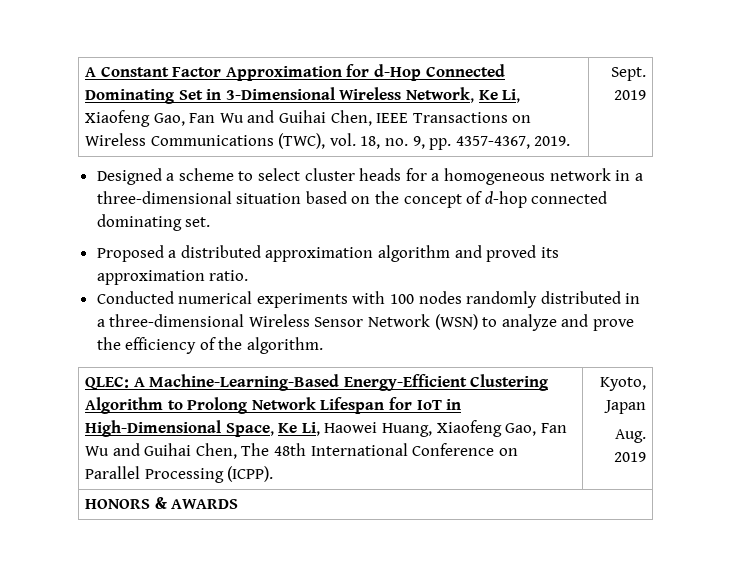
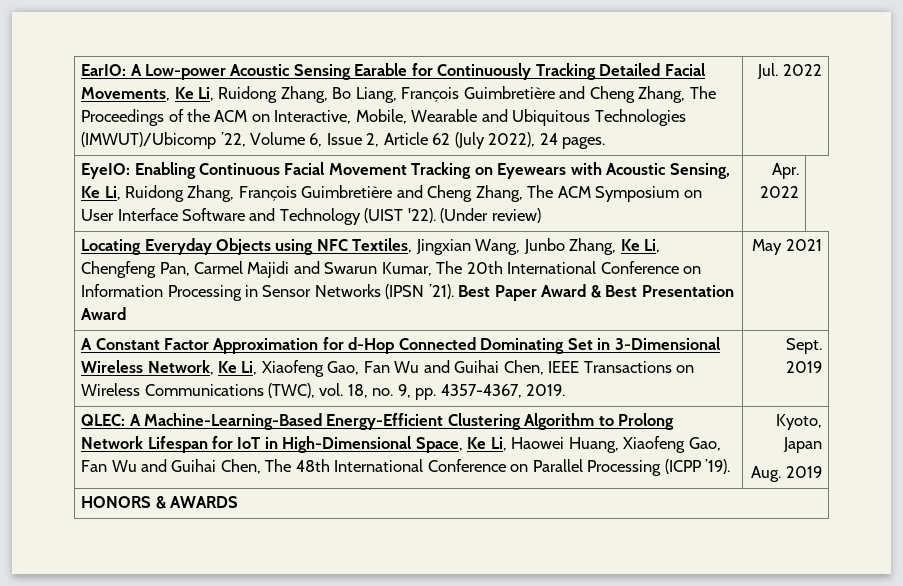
(85, 72) none -> [81,63,705,80] [81,86,716,103] [81,109,686,126] [81,132,606,149] [757,63,822,79] [81,162,730,179] [81,185,702,202] [81,208,541,225] [771,163,799,179] [759,186,799,198] [81,238,661,255] [81,261,702,278] [81,284,734,301] [81,307,127,320] [752,239,822,255] EarIO: A Low-power Acoustic Sensing Earable for Continuously Tracking Detailed Facial Movements, Ke Li, Ruidong Zhang, Bo Liang, François Guimbretière and Cheng Zhang, The Proceedings of the ACM on Interactive, Mobile, Wearable and Ubiquitous Technologies (IMWUT)/Ubicomp ’22, Volume 6, Issue 2, Article 62 (July 2022), 24 pages. | Jul. 2022 // EyeIO: Enabling Continuous Facial Movement Tracking on Eyewears with Acoustic Sensing, Ke Li, Ruidong Zhang, François Guimbretière and Cheng Zhang, The ACM Symposium on User Interface Software and Technology (UIST '22). (Under review) | Apr. 2022 // Locating Everyday Objects using NFC Textiles, Jingxian Wang, Junbo Zhang, Ke Li, Chengfeng Pan, Carmel Majidi and Swarun Kumar, The 20th International Conference on Information Processing in Sensor Networks (IPSN ’21). Best Paper Award & Best Presentation Award | May 2021 //
[96,168,643,185] [96,191,608,208] [96,214,211,231] [96,245,559,262] [96,270,249,285] [96,291,641,308] [96,314,635,331] [96,337,324,354] // Designed a scheme to select cluster heads for a homogeneous network in a three-dimensional situation based on the concept of d-hop connected dominating set. // Proposed a distributed approximation algorithm and proved its approximation ratio. // Conducted numerical experiments with 100 nodes randomly distributed in a three-dimensional Wireless Sensor Network (WSN) to analyze and prove the efficiency of the algorithm. -> (822, 367) none
[227,466,274,482] (ICPP). -> [664,459,730,474] (ICPP ’19).

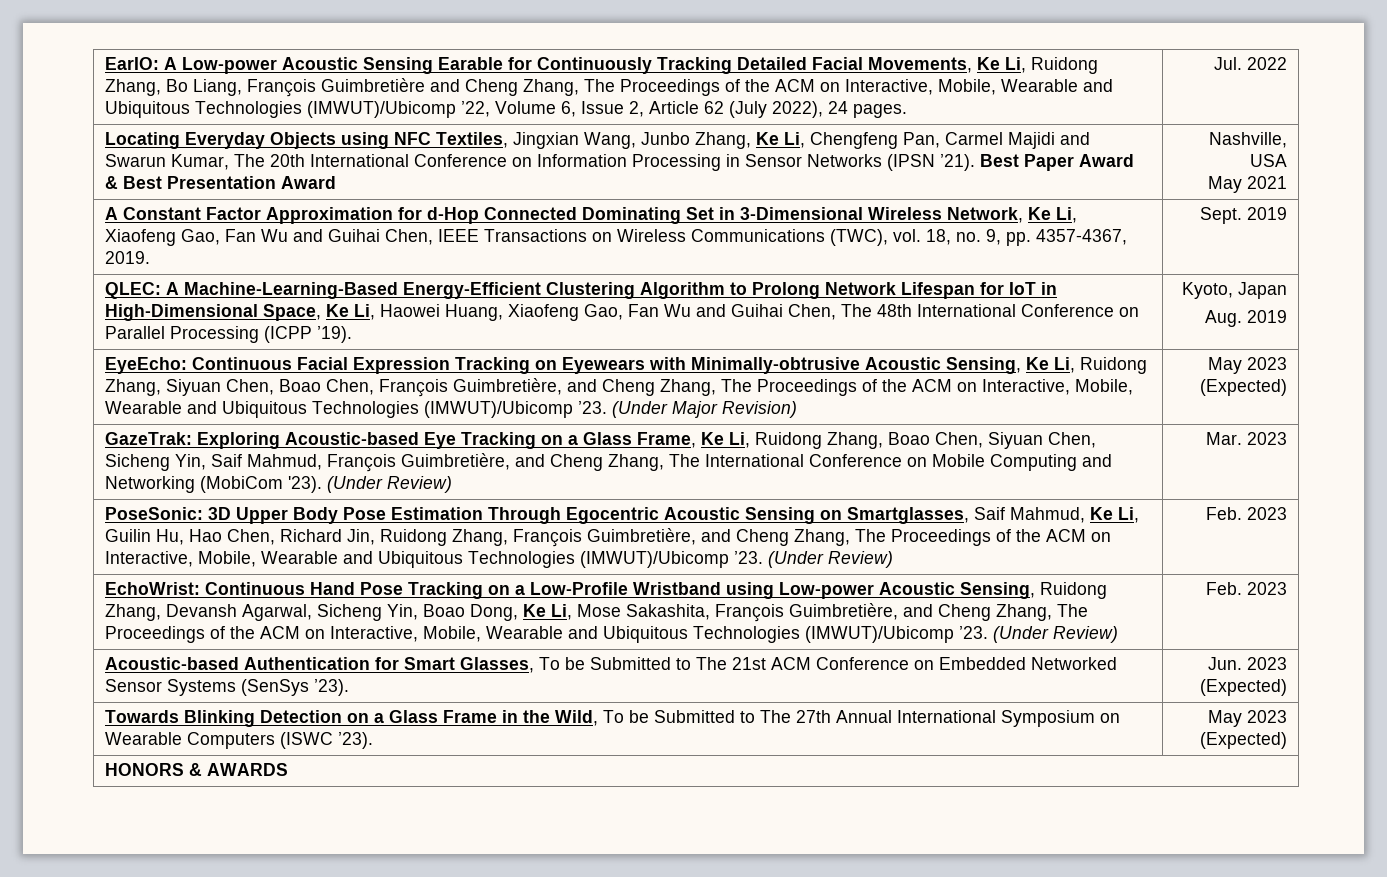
[81,162,730,179] [81,185,702,202] [81,208,541,225] [771,163,799,179] [759,186,799,198] // EyeIO: Enabling Continuous Facial Movement Tracking on Eyewears with Acoustic Sensing, Ke Li, Ruidong Zhang, François Guimbretière and Cheng Zhang, The ACM Symposium on User Interface Software and Technology (UIST '22). (Under review) | Apr. 2022 -> (1288, 63) none
(127, 313) none -> [1209,132,1288,148] [1250,154,1288,167] Nashville, USA //
(822, 472) none -> [104,357,1147,374] [104,378,1133,397] [104,401,797,418] [1208,357,1288,374] [1200,379,1288,396] [104,432,1096,449] [104,453,1112,472] [104,476,452,493] [1206,432,1288,445] [104,507,1139,524] [104,528,1111,547] [104,551,893,568] [1206,507,1288,520] [104,582,1107,599] [104,603,1088,622] [104,626,1118,643] [1206,582,1288,595] [104,657,1117,673] [104,679,349,696] [1208,657,1288,670] [1200,679,1288,696] [104,710,1120,727] [104,732,373,749] [1208,710,1288,727] [1200,732,1288,749] // EyeEcho: Continuous Facial Expression Tracking on Eyewears with Minimally-obtrusive Acoustic Sensing, Ke Li, Ruidong Zhang, Siyuan Chen, Boao Chen, François Guimbretière, and Cheng Zhang, The Proceedings of the ACM on Interactive, Mobile, Wearable and Ubiquitous Technologies (IMWUT)/Ubicomp ’23. (Under Major Revision) | May 2023 (Expected) // GazeTrak: Exploring Acoustic-based Eye Tracking on a Glass Frame, Ke Li, Ruidong Zhang, Boao Chen, Siyuan Chen, Sicheng Yin, Saif Mahmud, François Guimbretière, and Cheng Zhang, The International Conference on Mobile Computing and Networking (MobiCom '23). (Under Review) | Mar. 2023 // PoseSonic: 3D Upper Body Pose Estimation Through Egocentric Acoustic Sensing on Smartglasses, Saif Mahmud, Ke Li, Guilin Hu, Hao Chen, Richard Jin, Ruidong Zhang, François Guimbretière, and Cheng Zhang, The Proceedings of the ACM on Interactive, Mobile, Wearable and Ubiquitous Technologies (IMWUT)/Ubicomp ’23. (Under Review) | Feb. 2023 // EchoWrist: Continuous Hand Pose Tracking on a Low-Profile Wristband using Low-power Acoustic Sensing, Ruidong Zhang, Devansh Agarwal, Sicheng Yin, Boao Dong, Ke Li, Mose Sakashita, François Guimbretière, and Cheng Zhang, The Proceedings of the ACM on Interactive, Mobile, Wearable and Ubiquitous Technologies (IMWUT)/Ubicomp ’23. (Under Review) | Feb. 2023 // Acoustic-based Authentication for Smart Glasses, To be Submitted to The 21st ACM Conference on Embedded Networked Sensor Systems (SenSys ’23). | Jun. 2023 (Expected) // Towards Blinking Detection on a Glass Frame in the Wild, To be Submitted to The 27th Annual International Symposium on Wearable Computers (ISWC ’23). | May 2023 (Expected)

